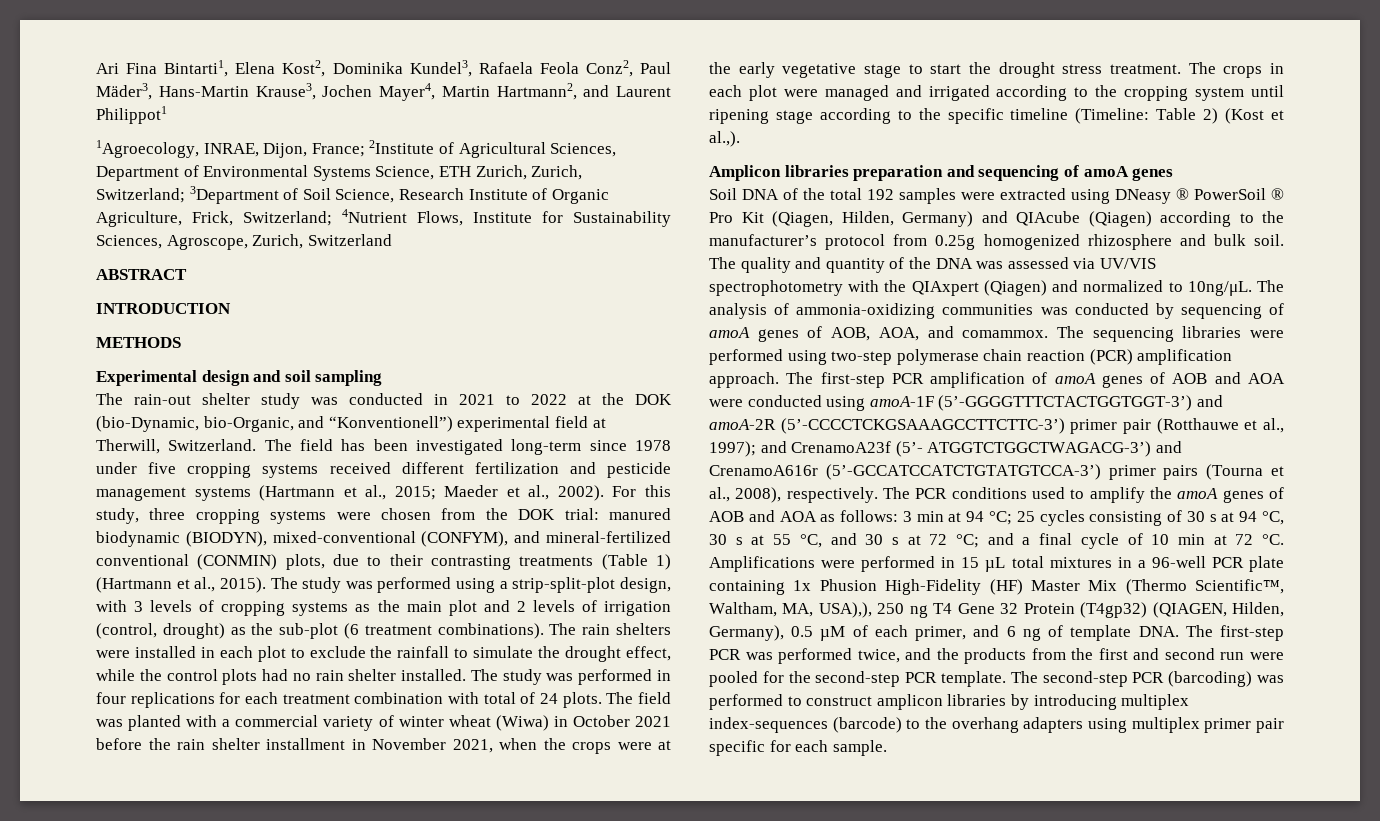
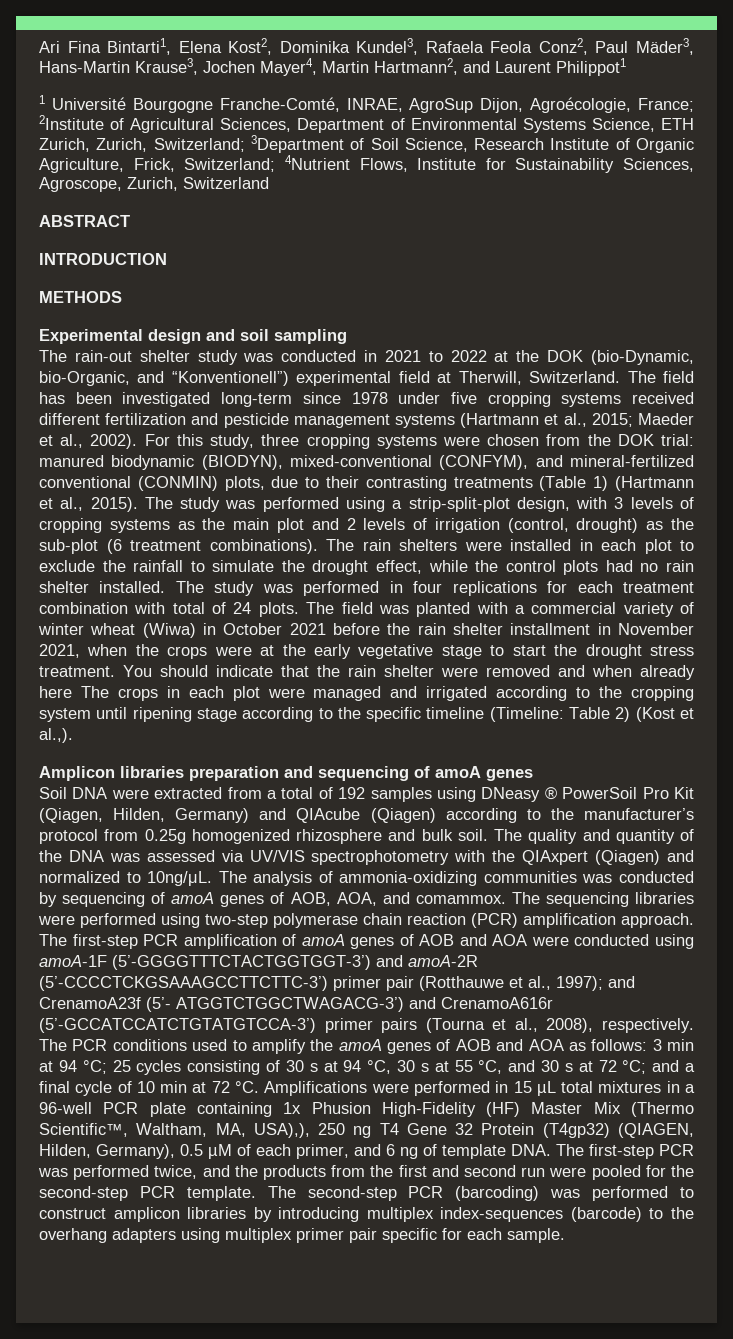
[96,140,308,158] 1Agroecology, INRAE, Dijon, -> [39,95,632,113] 1 Université Bourgogne Franche-Comté, INRAE, AgroSup Dijon, Agroécologie,
(1181, 69) none -> [123,665,695,680] [39,686,72,698] You should indicate that the rain shelter were removed and when already here
[783,188,1066,204] of the total 192 samples were extracted -> [111,787,432,802] were extracted from a total of 192 samples
[1271,188,1284,200] ® -> (638, 793) none

